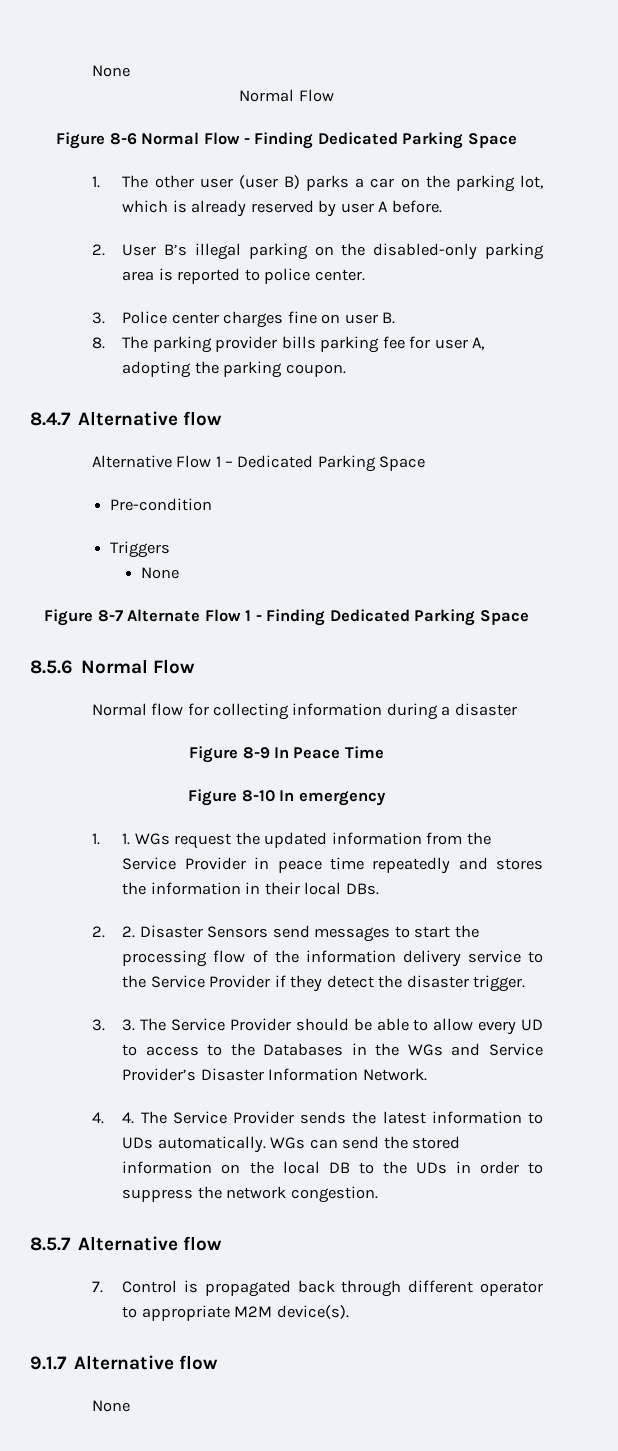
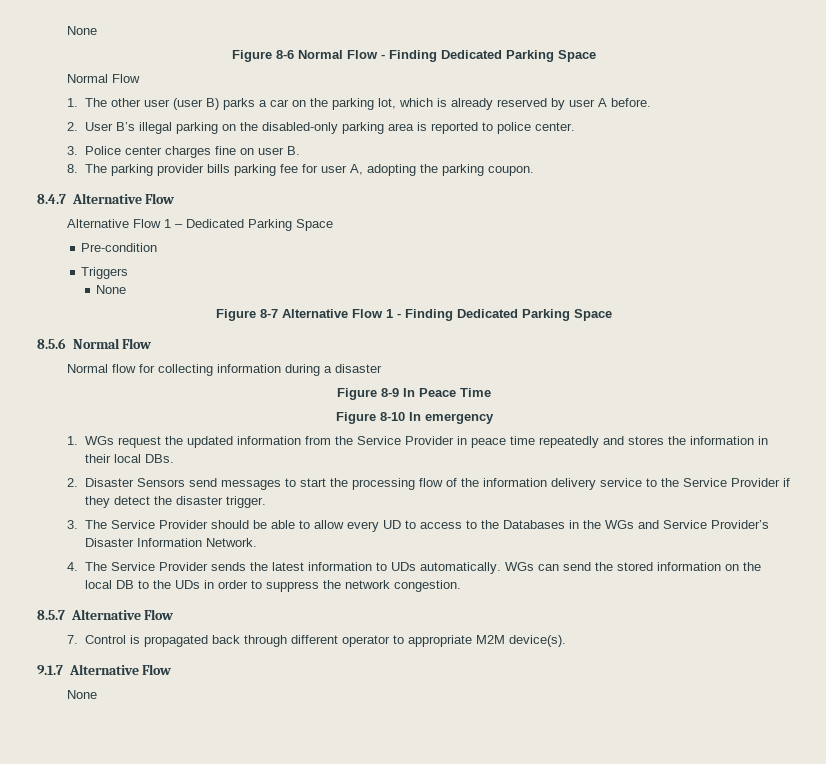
[91,65,130,77] [239,89,334,102] None // Normal Flow -> [67,26,98,35] None
(517, 140) none -> [67,74,141,83] // Normal Flow
[183,411,223,426] flow -> [145,193,175,204] Flow
[127,609,201,622] Alternate -> [282,309,348,318] Alternative
[122,833,131,845] 1. -> (79, 440) none
[122,926,136,938] 2. -> (79, 482) none
[122,1019,136,1031] 3. -> (79, 524) none
[122,1112,135,1124] 4. -> (79, 566) none
[183,1236,223,1251] flow -> [144,609,174,620] Flow
[179,1355,219,1370] flow -> [142,664,172,675] Flow

